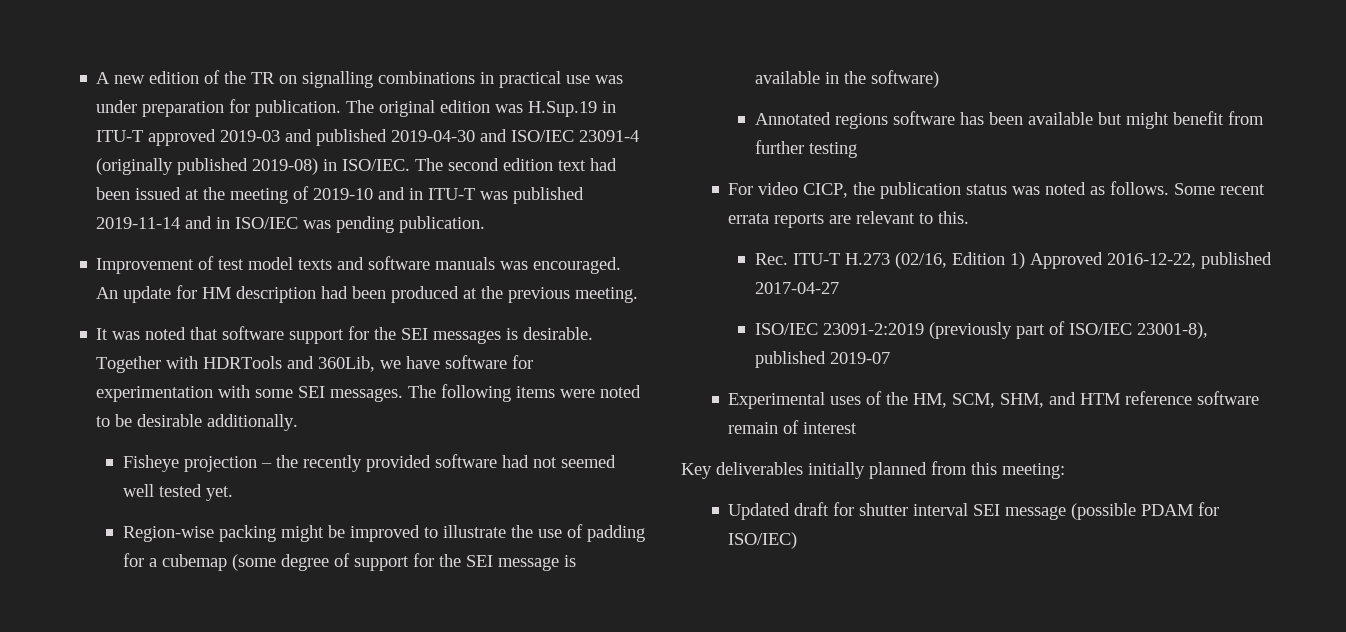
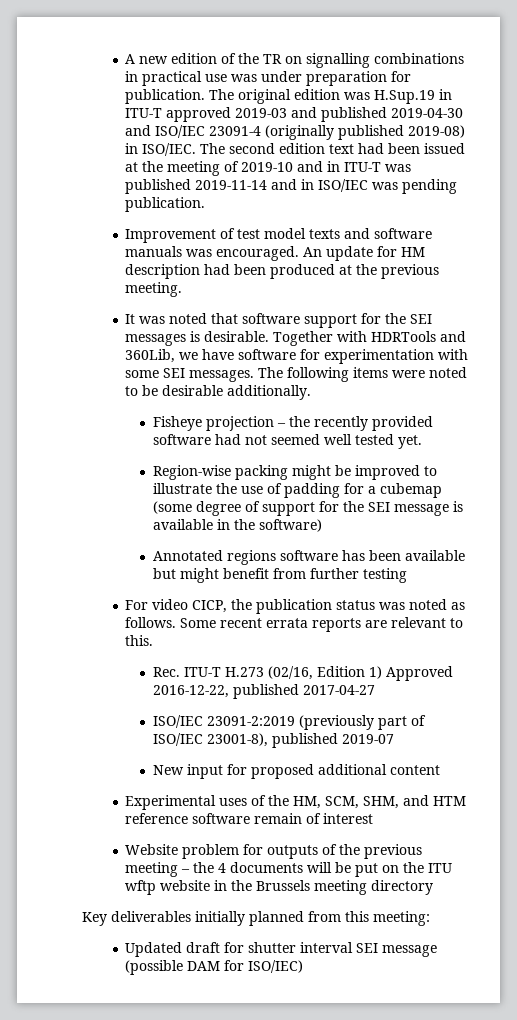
(891, 358) none -> [153,764,441,779] // New input for proposed additional content
(858, 428) none -> [125,844,423,859] [125,862,453,877] [125,880,434,895] // Website problem for outputs of the previous meeting – the 4 documents will be put on the ITU wftp website in the Brussels meeting directory
[1141,504,1194,516] PDAM -> [187,961,221,971] DAM

